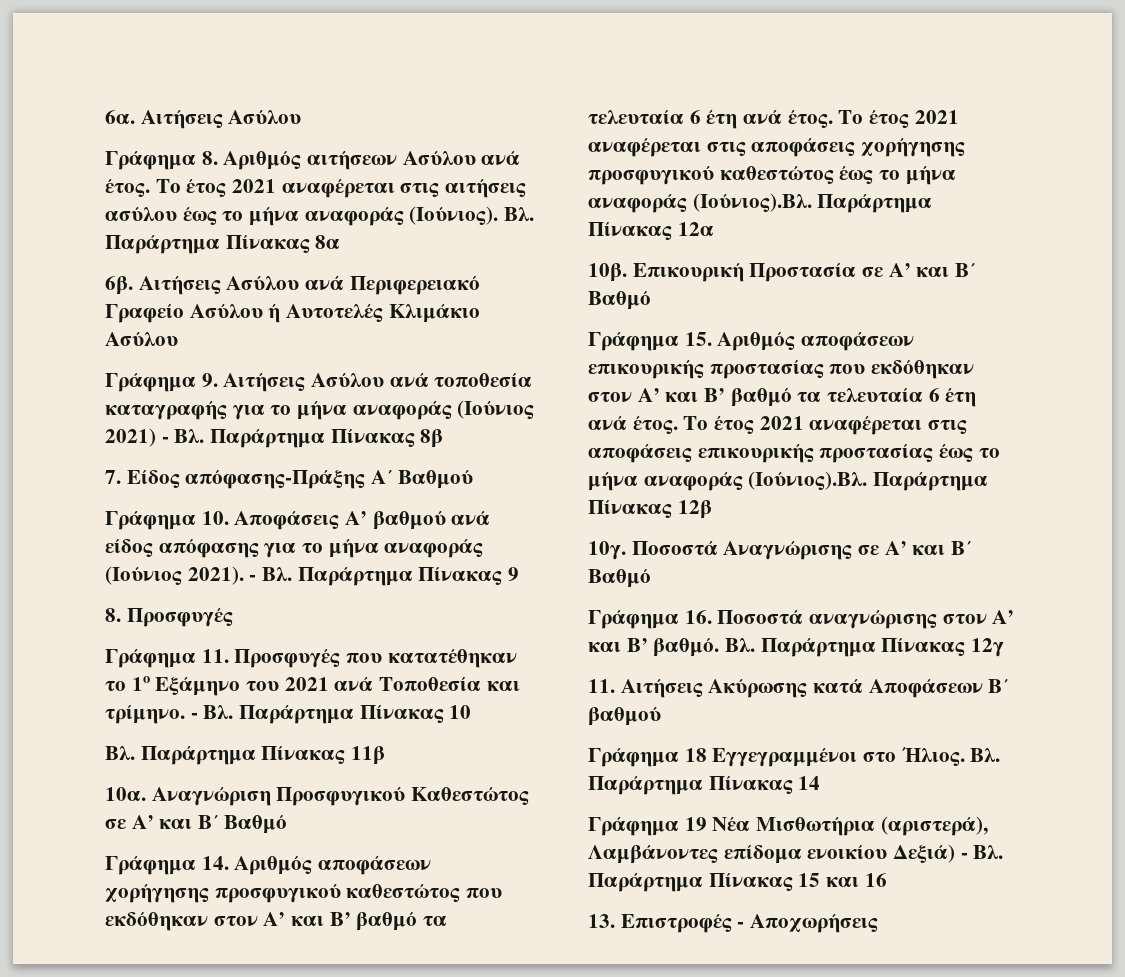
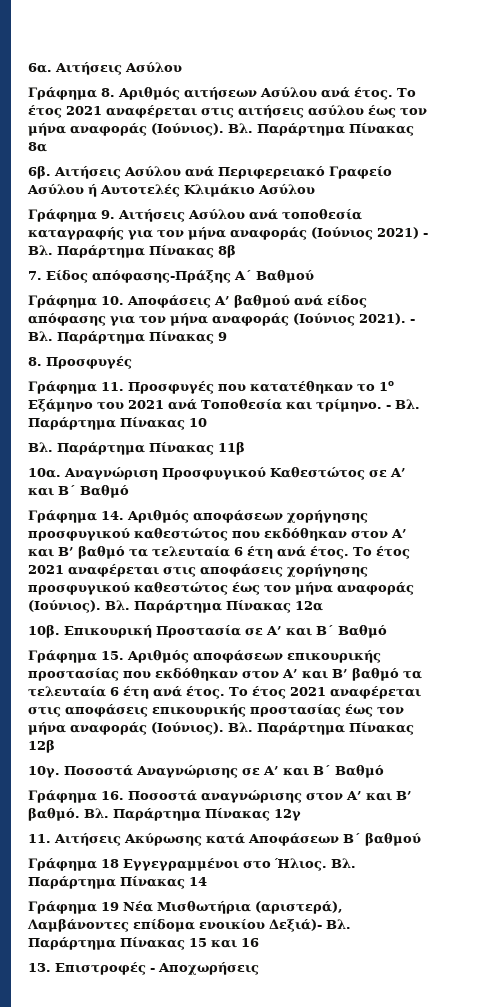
[222,211,244,221] το -> [400,108,427,116] τον
[270,405,292,415] το -> [157,230,184,238] τον
[302,543,324,553] το -> [139,316,166,324] τον
[879,166,956,185] [588,193,812,213] το μήνα αναφοράς (Ιούνιος).Βλ. -> [264,582,414,595] [28,600,130,613] τον μήνα αναφοράς (Ιούνιος). Βλ.
[978,448,1000,458] [588,471,868,491] το μήνα αναφοράς (Ιούνιος).Βλ. -> [377,707,404,715] [28,722,253,735] τον μήνα αναφοράς (Ιούνιος). Βλ.
[893,844,968,863] Δεξιά) - -> [269,919,322,932] Δεξιά)-

